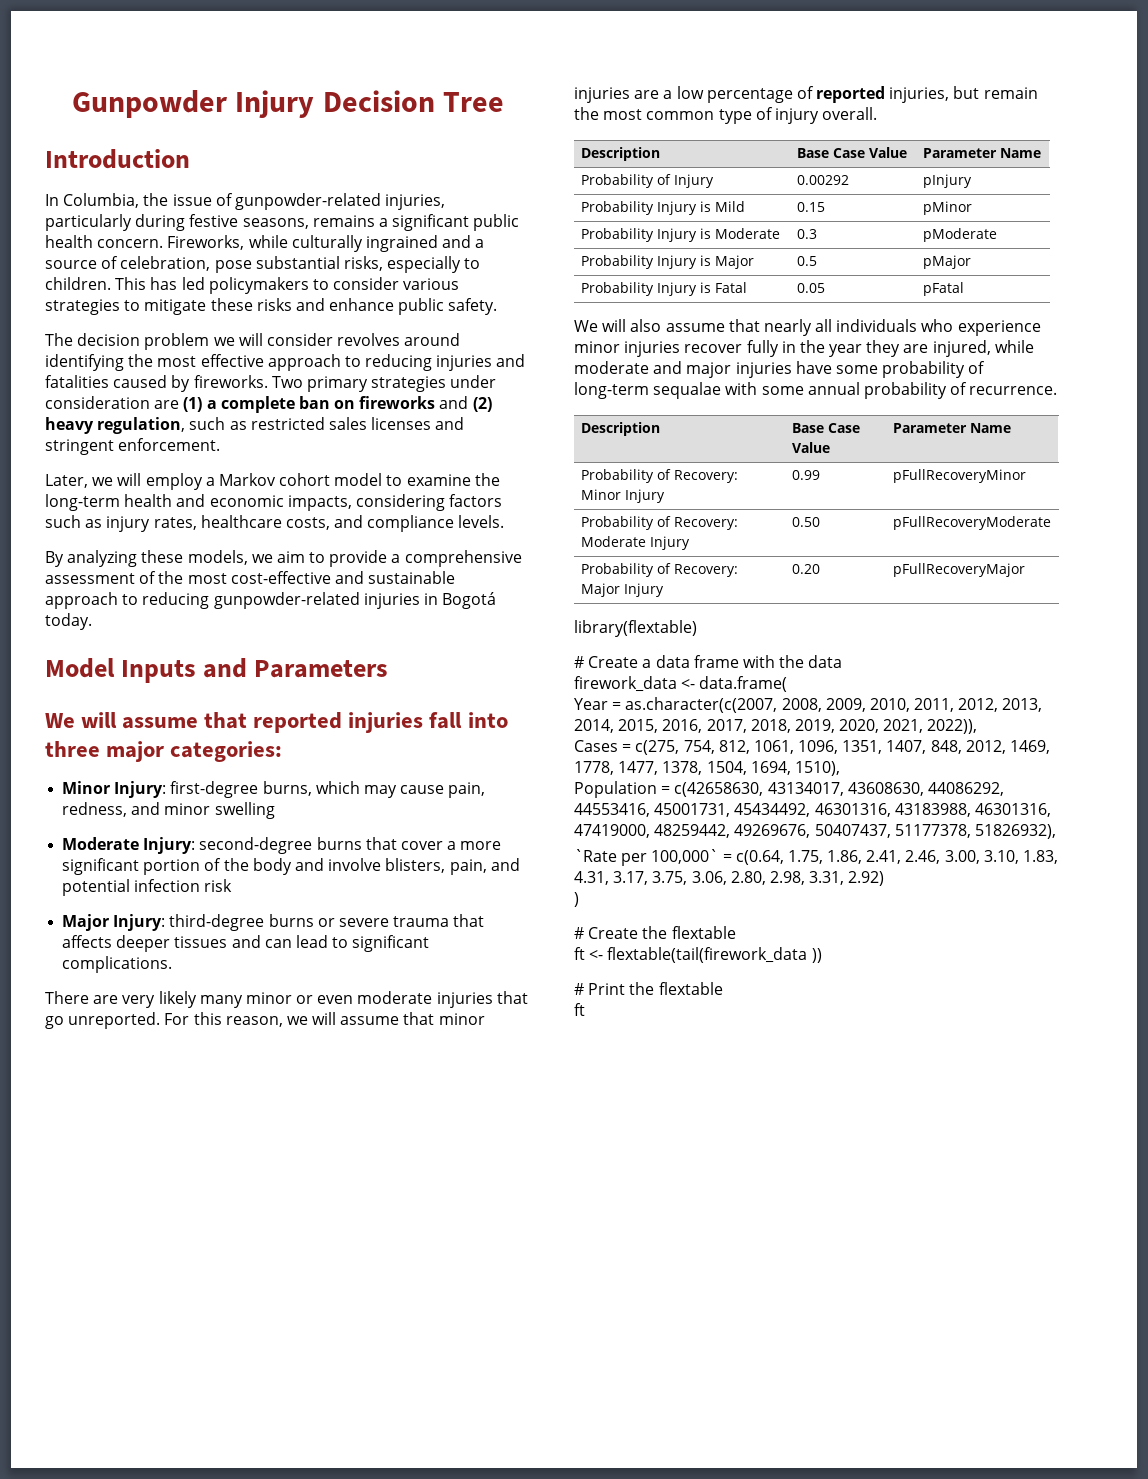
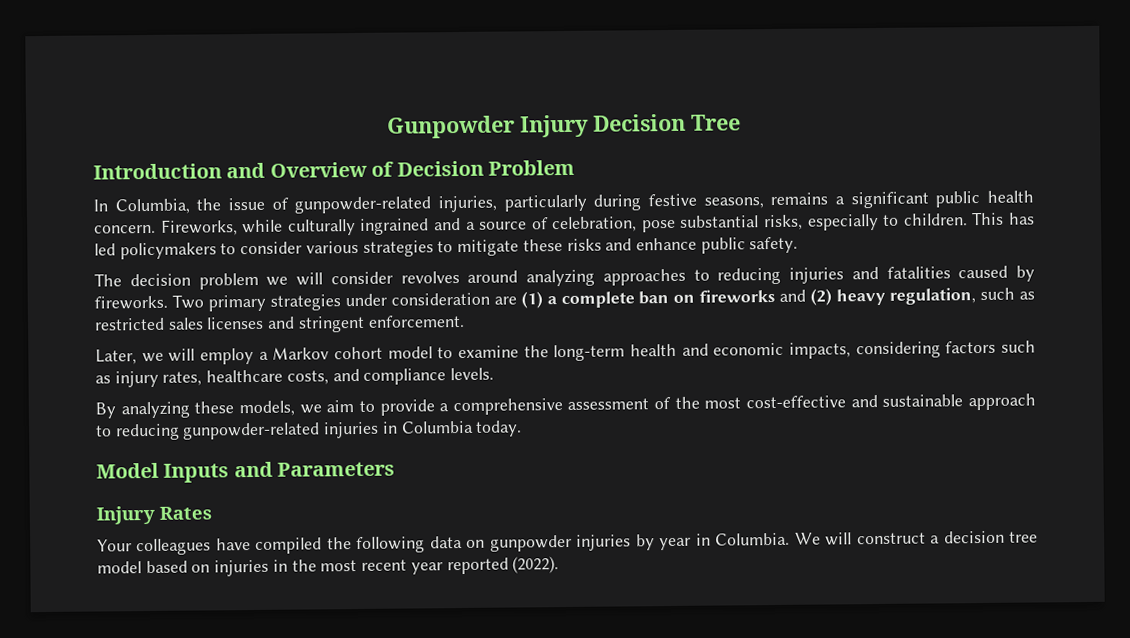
(190, 159) none -> [226,159,575,179] and Overview of Decision Problem
[45,354,341,371] identifying the most effective approach -> [526,268,686,287] analyzing approaches
[442,592,497,609] Bogotá -> [400,420,474,434] Columbia
[45,712,508,733] [45,741,283,762] [62,781,486,798] [62,802,275,819] [62,837,502,854] [62,858,520,875] [62,879,233,896] [62,914,485,931] [62,935,430,952] [62,956,173,973] [45,991,528,1008] [45,1012,485,1029] [574,86,1038,103] [574,107,878,124] [580,147,660,161] [796,147,907,158] [922,148,1041,158] [580,174,714,188] [796,175,849,185] [922,174,972,188] [580,201,745,215] [796,202,825,212] [922,201,972,215] [580,228,780,242] [796,229,817,239] [922,228,997,242] [580,255,754,269] [796,256,817,266] [922,255,971,269] [580,282,747,296] [796,283,825,293] [922,282,964,296] [574,319,1041,336] [574,340,1034,357] [574,361,986,378] [574,382,1058,399] [580,422,660,436] [791,423,860,433] [791,442,830,453] [892,423,1011,433] [580,469,738,483] [580,489,665,503] [791,470,820,480] [892,469,1026,483] [580,516,738,530] [580,536,690,550] [791,517,820,527] [892,516,1051,530] [580,563,738,577] [580,583,664,597] [791,564,820,574] [892,563,1025,577] [574,620,697,637] [574,655,843,668] [574,676,788,692] [574,697,1043,713] [574,719,978,734] [574,740,1051,755] [574,761,840,776] [574,781,1004,798] [574,803,1051,817] [574,824,1056,839] [574,849,1059,866] [574,871,885,886] [574,892,579,907] [574,926,736,939] [574,947,822,963] [574,982,723,995] [574,1003,585,1016] We will assume that reported injuries fall into three major categories: // Minor Injury: first-degree burns, which may cause pain, redness, and minor swelling // Moderate Injury: second-degree burns that cover a more significant portion of the body and involve blisters, pain, and potential infection risk // Major Injury: third-degree burns or severe trauma that affects deeper tissues and can lead to significant complications. // There are very likely many minor or even moderate injuries that go unreported. For this reason, we will assume that minor injuries are a low percentage of reported injuries, but remain the most common type of injury overall. // Description | Base Case Value | Parameter Name // Probability of Injury | 0.00292 | pInjury // Probability Injury is Mild | 0.15 | pMinor // Probability Injury is Moderate | 0.3 | pModerate // Probability Injury is Major | 0.5 | pMajor // Probability Injury is Fatal | 0.05 | pFatal // We will also assume that nearly all individuals who experience minor injuries recover fully in the year they are injured, while moderate and major injuries have some probability of long-term sequalae with some annual probability of recurrence. // Description | Base Case Value | Parameter Name // Probability of Recovery: Minor Injury | 0.99 | pFullRecoveryMinor // Probability of Recovery: Moderate Injury | 0.50 | pFullRecoveryModerate // Probability of Recovery: Major Injury | 0.20 | pFullRecoveryMajor // library(flextable) // # Create a data frame with the data // firework_data <- data.frame( // Year = as.character(c(2007, 2008, 2009, 2010, 2011, 2012, 2013, 2014, 2015, 2016, 2017, 2018, 2019, 2020, 2021, 2022)), // Cases = c(275, 754, 812, 1061, 1096, 1351, 1407, 848, 2012, 1469, 1778, 1477, 1378, 1504, 1694, 1510), // Population = c(42658630, 43134017, 43608630, 44086292, 44553416, 45001731, 45434492, 46301316, 43183988, 46301316, 47419000, 48259442, 49269676, 50407437, 51177378, 51826932), // `Rate per 100,000` = c(0.64, 1.75, 1.86, 2.41, 2.46, 3.00, 3.10, 1.83, 4.31, 3.17, 3.75, 3.06, 2.80, 2.98, 3.31, 2.92) // ) // # Create the flextable // ft <- flextable(tail(firework_data )) // # Print the flextable // ft -> [96,505,212,525] [97,530,1039,556] [97,556,560,577] Injury Rates // Your colleagues have compiled the following data on gunpowder injuries by year in Columbia. We will construct a decision tree model based on injuries in the most recent year reported (2022).

